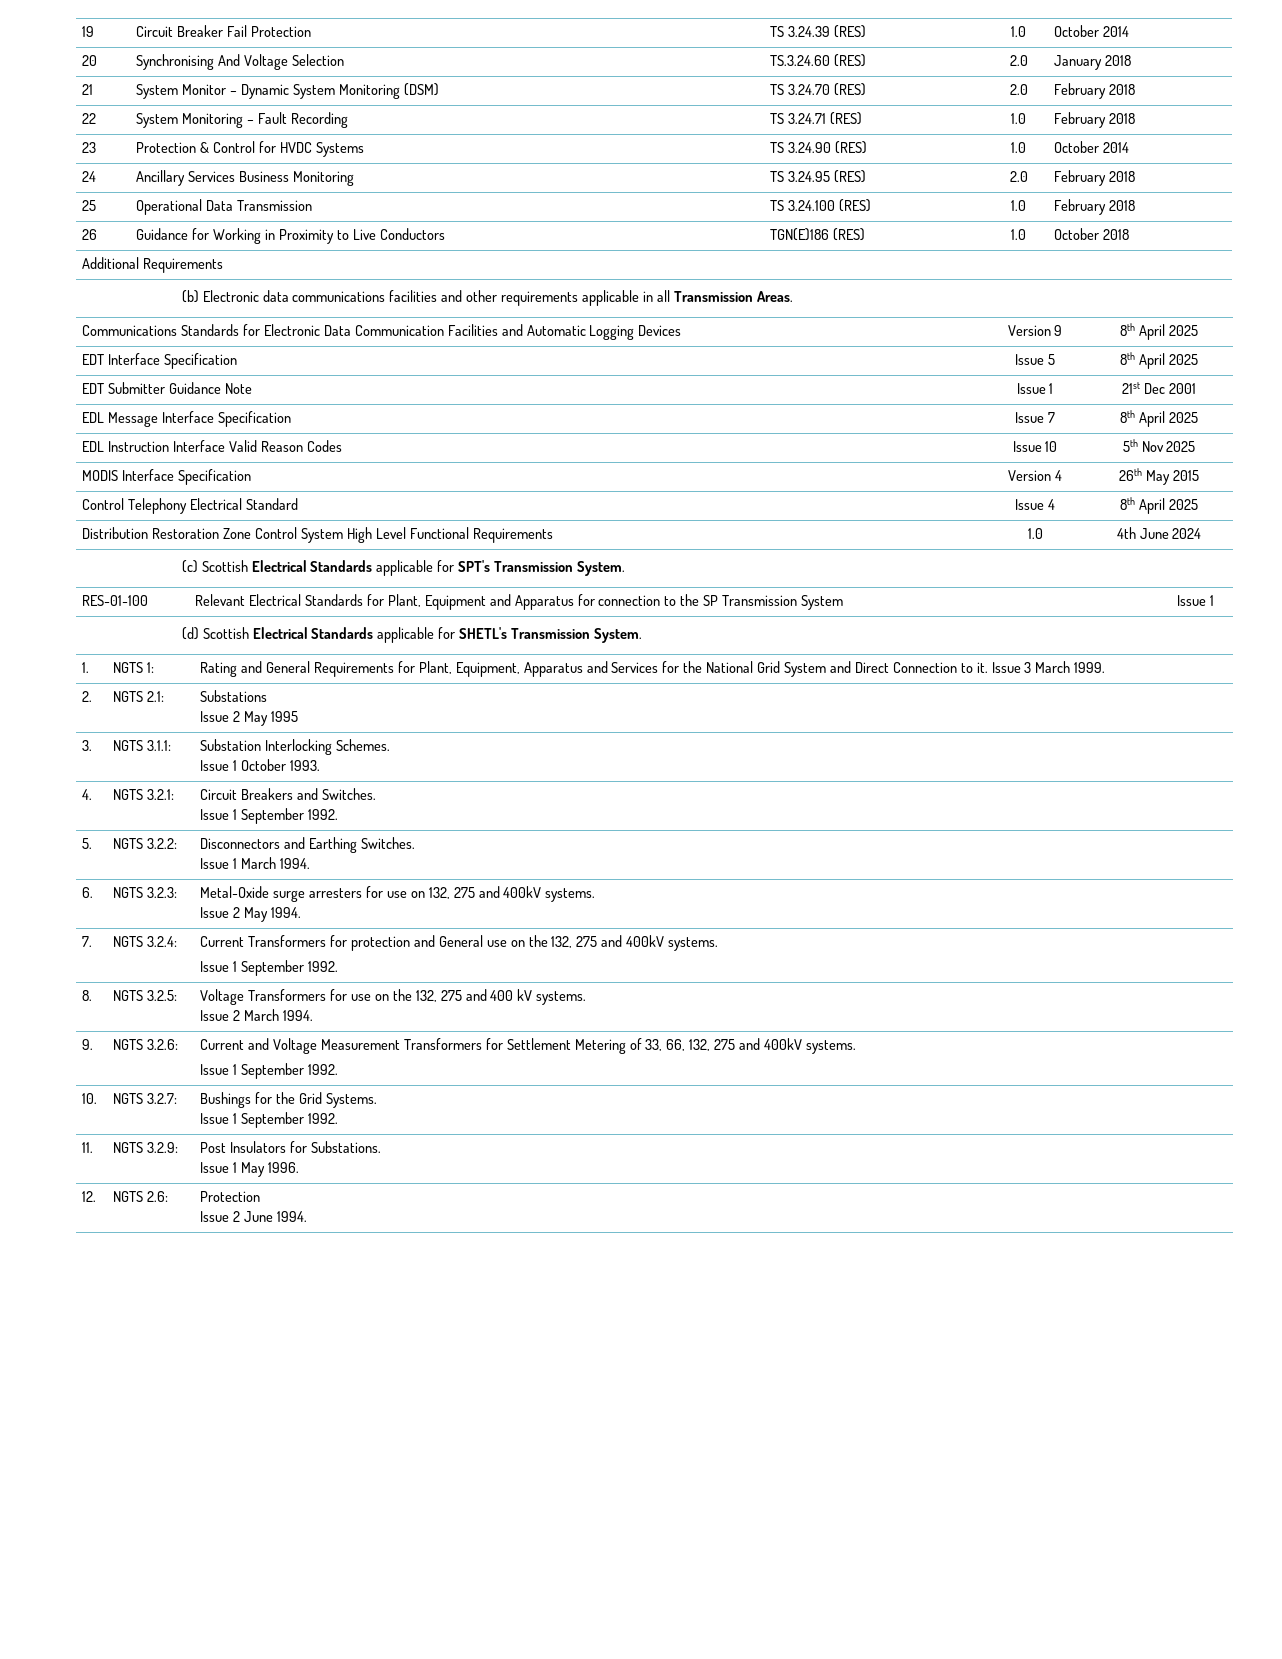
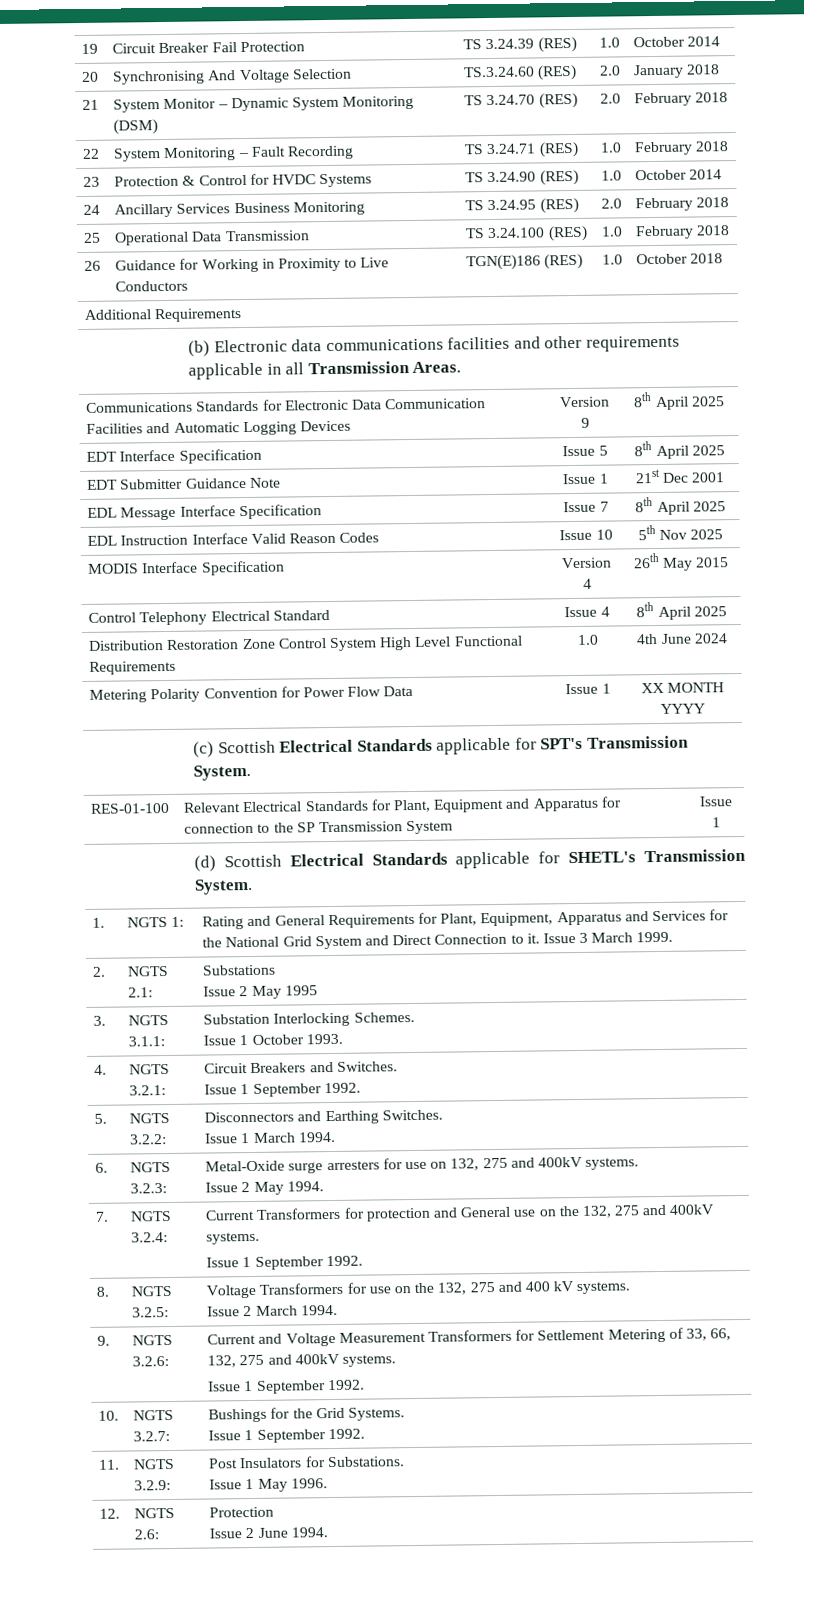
(1202, 533) none -> [89,685,414,703] [565,683,611,695] [640,682,725,694] [660,703,705,714] // Metering Polarity Convention for Power Flow Data | Issue 1 | XX MONTH YYYY

